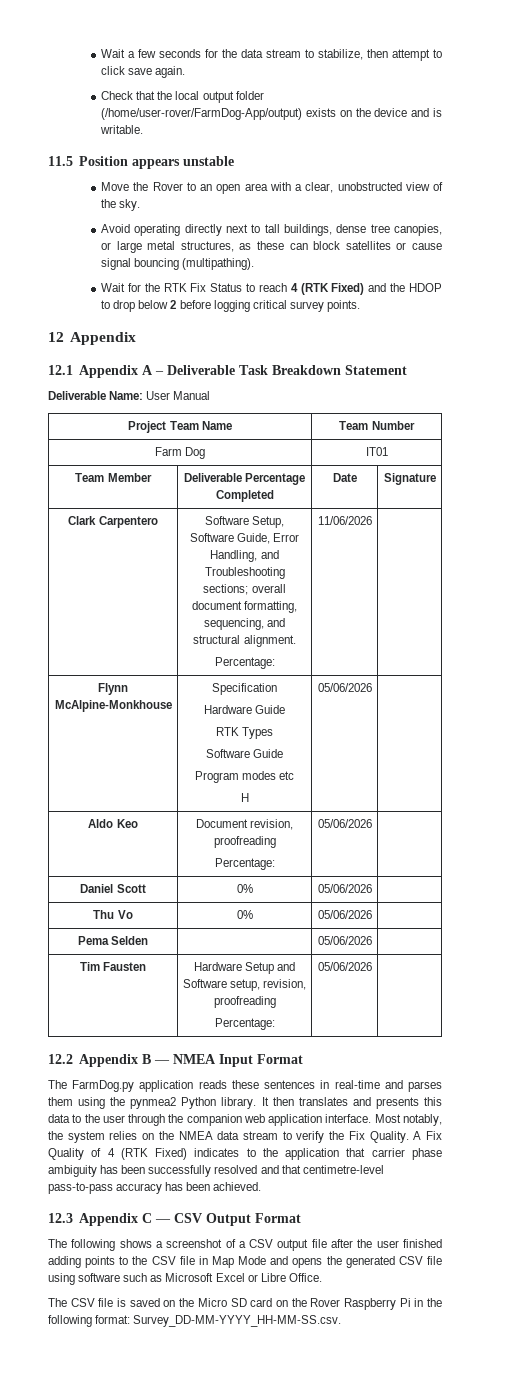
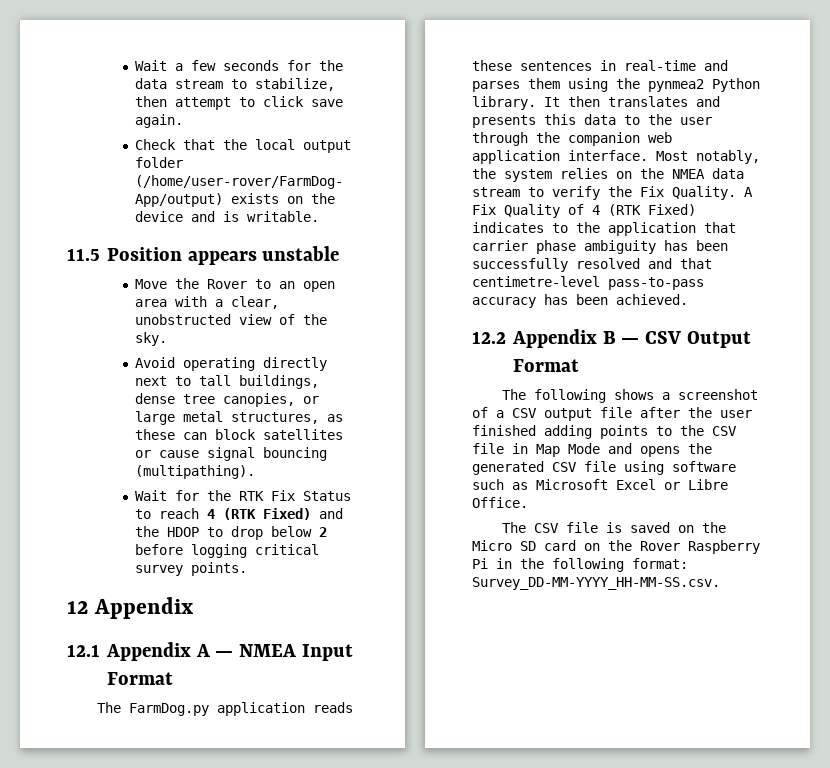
[154,365,407,375] [48,391,211,400] [128,421,232,433] [339,421,415,430] [154,447,206,459] [365,447,388,456] [75,473,152,482] [183,473,306,485] [215,490,274,502] [332,473,357,482] [383,473,436,485] [68,516,158,528] [204,516,285,528] [189,533,300,544] [210,550,279,562] [204,567,285,579] [203,584,286,595] [191,601,298,613] [203,618,286,630] [193,635,296,647] [214,657,275,669] [317,516,372,525] [98,683,128,695] [54,700,172,712] [212,683,277,695] [203,705,286,714] [215,727,274,739] [205,749,284,758] [194,771,295,783] [240,793,249,802] [317,683,372,692] [88,819,138,828] [195,819,294,830] [213,836,276,848] [214,858,275,870] [317,819,372,828] [80,884,146,893] [236,884,253,893] [317,884,372,893] [93,910,133,919] [236,910,253,919] [317,910,372,919] [77,936,149,945] [317,936,372,945] [79,962,147,971] [193,962,296,974] [182,979,307,991] [213,996,276,1008] [214,1018,275,1030] [317,962,372,971] [48,1054,151,1067] – Deliverable Task Breakdown Statement // Deliverable Name: User Manual // Project Team Name | Team Number // Farm Dog | IT01 // Team Member | Deliverable Percentage Completed | Date | Signature // Clark Carpentero | Software Setup, Software Guide, Error Handling, and Troubleshooting sections; overall document formatting, sequencing, and structural alignment. // Percentage: | 11/06/2026 | // Flynn McAlpine-Monkhouse | Specification // Hardware Guide // RTK Types // Software Guide // Program modes etc // H | 05/06/2026 | // Aldo Keo | Document revision, proofreading // Percentage: | 05/06/2026 | // Daniel Scott | 0% | 05/06/2026 | // Thu Vo | 0% | 05/06/2026 | // Pema Selden | | 05/06/2026 | // Tim Fausten | Hardware Setup and Software setup, revision, proofreading // Percentage: | 05/06/2026 | // 12.2 Appendix B -> (210, 650) none
[48,1213,152,1226] 12.3 Appendix C -> [472,329,616,348] 12.2 Appendix B

